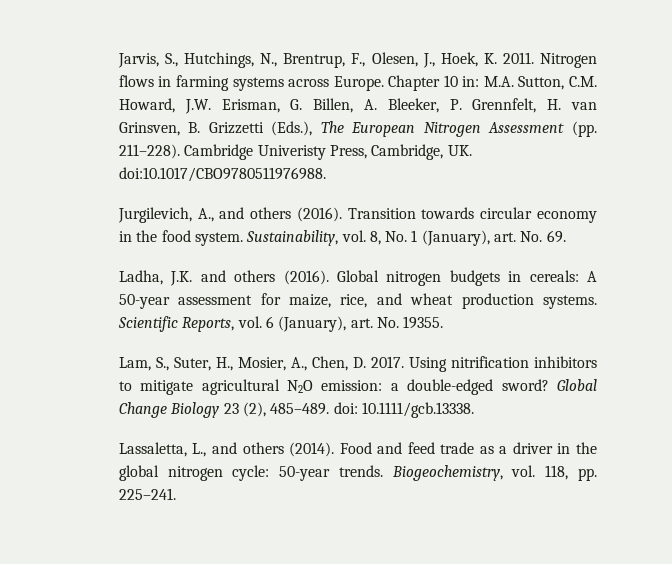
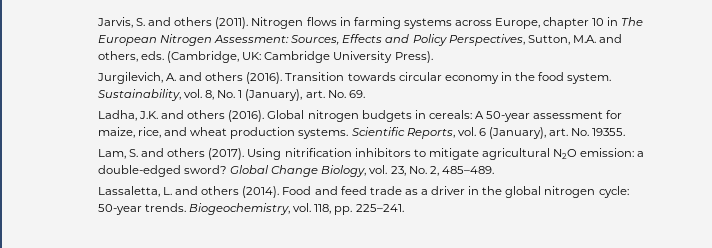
[165,52,534,68] S., Hutchings, N., Brentrup, F., Olesen, J., Hoek, K. 2011. -> [135,17,249,29] S. and others (2011).
[333,75,597,91] [118,98,597,114] [118,121,597,137] [118,144,472,160] [118,167,326,182] Europe. Chapter 10 in: M.A. Sutton, C.M. Howard, J.W. Erisman, G. Billen, A. Bleeker, P. Grennfelt, H. van Grinsven, B. Grizzetti (Eds.), The European Nitrogen Assessment (pp. 211–228). Cambridge Univeristy Press, Cambridge, UK. doi:10.1017/CBO9780511976988. -> [495,17,644,29] [97,34,622,46] [97,51,433,63] Europe, chapter 10 in The European Nitrogen Assessment: Sources, Effects and Policy Perspectives, Sutton, M.A. and others, eds. (Cambridge, UK: Cambridge University Press).
[197,208,214,222] A., -> [165,73,176,81] A.
[155,356,404,371] S., Suter, H., Mosier, A., Chen, D. 2017. -> [128,148,245,160] S. and others (2017).
[170,402,266,418] Biology 23 (2), -> [321,165,439,177] Biology, vol. 23, No. 2,
[333,402,474,418] doi: 10.1111/gcb.13338. -> (494, 170) none
[192,443,207,457] L., -> [162,187,172,195] L.

